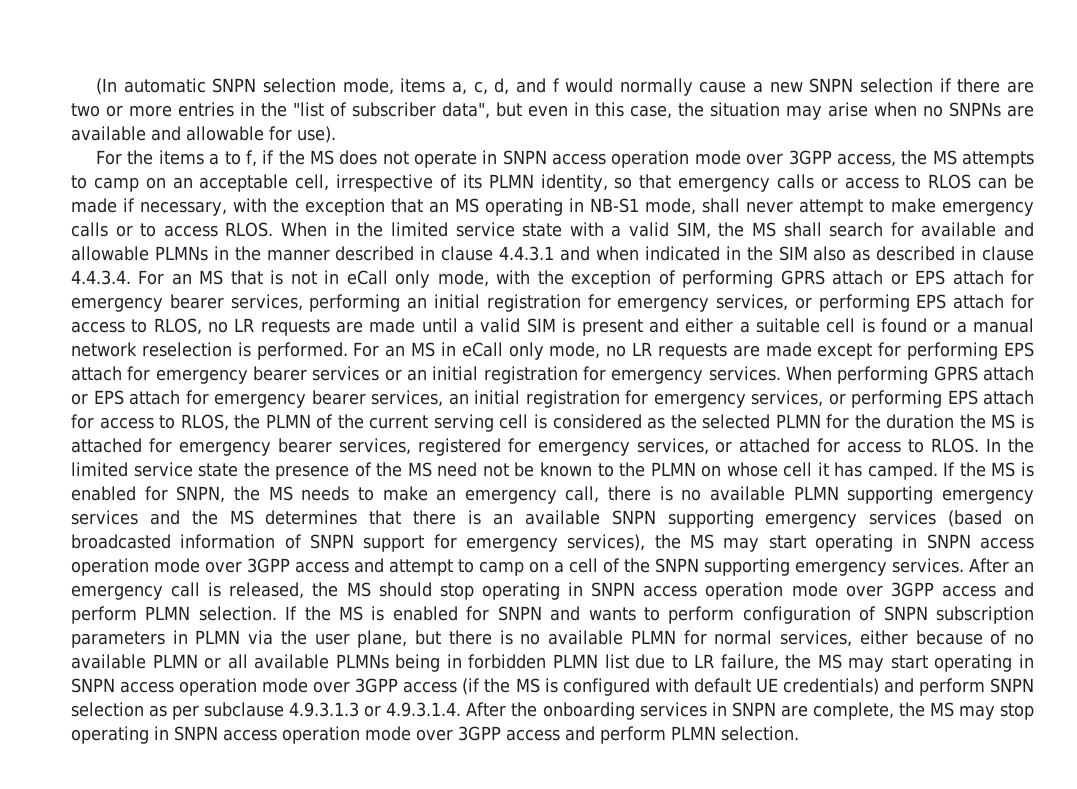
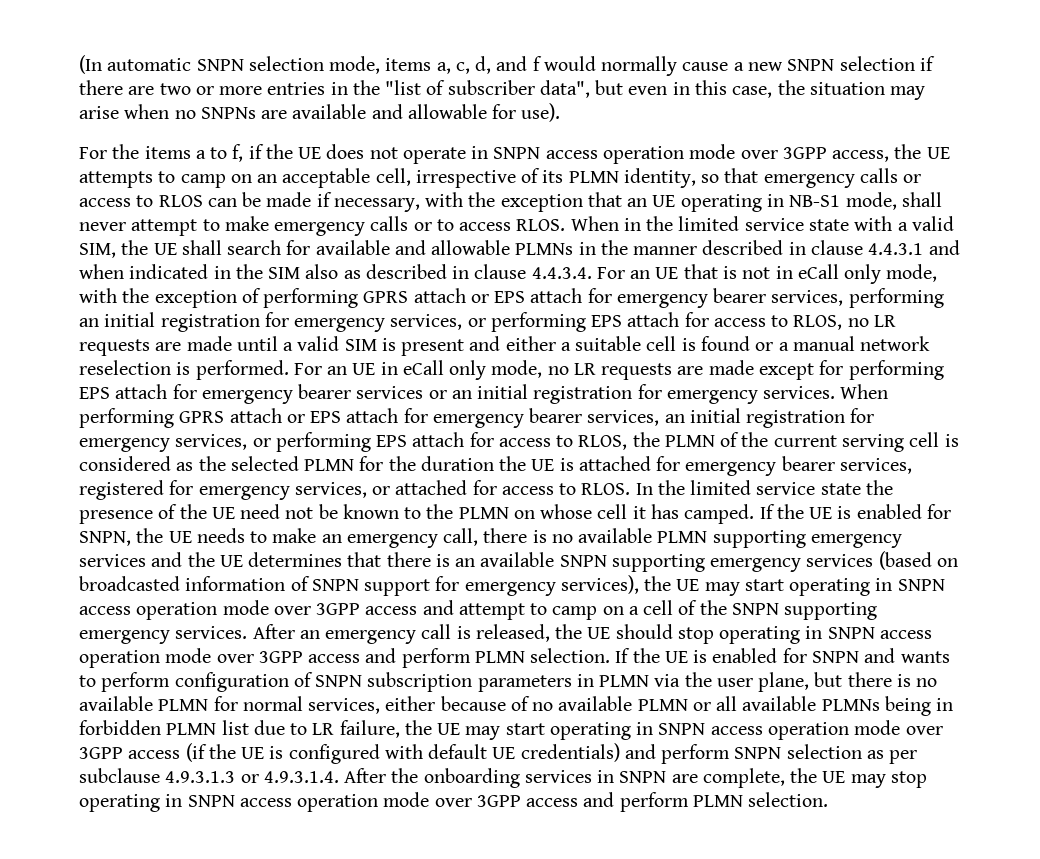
[309,150,334,165] MS -> [298,147,322,159] UE
[932,150,957,165] MS -> [926,147,950,159] UE
[455,198,479,213] MS -> [652,195,676,207] UE
[751,222,776,237] MS -> [153,243,177,255] UE
[199,270,224,285] MS -> [655,267,679,279] UE
[411,342,436,357] MS -> [352,363,376,375] UE
[991,414,1016,429] MS -> [531,459,555,471] UE
[407,462,432,477] MS -> [211,507,235,519] UE
[991,462,1016,477] MS -> [809,507,833,519] UE
[268,486,293,501] MS -> [168,531,192,543] UE
[229,510,254,525] MS -> [219,555,243,567] UE
[690,534,714,549] MS -> [676,579,700,591] UE
[346,582,371,597] MS -> [587,627,611,639] UE
[339,606,364,621] MS -> [664,651,688,663] UE
[817,654,842,669] MS -> [437,723,461,735] UE
[515,678,540,693] MS -> [241,747,265,759] UE
[929,702,954,717] MS -> [822,771,846,783] UE

